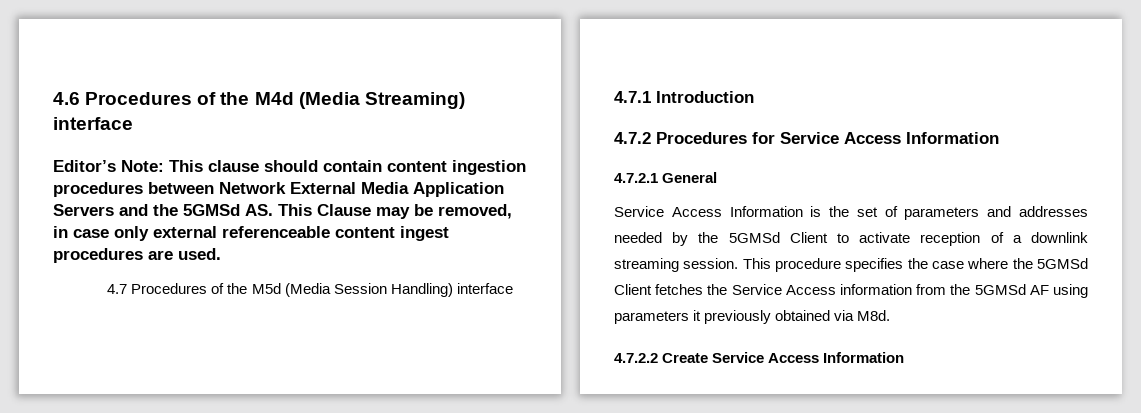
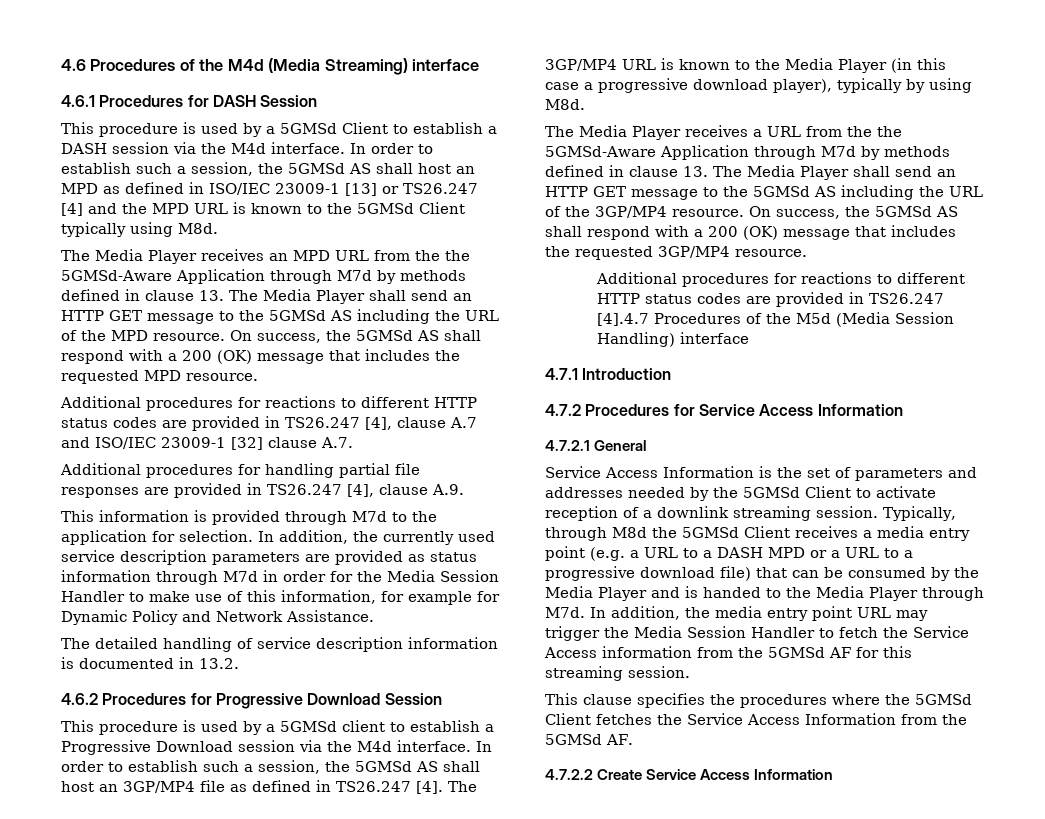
[53,160,526,175] [53,182,504,197] [53,204,512,219] [53,226,449,241] [53,248,221,263] [107,284,128,294] Editor’s Note: This clause should contain content ingestion procedures between Network External Media Application Servers and the 5GMSd AS. This Clause may be removed, in case only external referenceable content ingest procedures are used. // 4.7 -> [61,95,318,107] [61,122,497,137] [61,142,433,154] [61,162,475,176] [61,182,478,196] [61,202,465,216] [61,222,218,237] [61,249,470,264] [61,269,466,284] [61,289,472,304] [61,309,499,324] [61,330,481,343] [61,349,460,364] [61,370,258,384] [60,396,477,411] [61,416,477,431] [61,437,353,450] [60,463,420,478] [61,483,464,498] [61,510,437,525] [61,530,495,545] [61,550,477,565] [61,570,499,585] [61,590,500,605] [61,610,374,625] [61,637,498,652] [61,657,239,669] [61,693,442,709] [61,720,494,735] [61,740,492,755] [61,760,480,774] [61,780,477,794] [545,58,946,73] [545,78,972,93] [545,99,585,110] [545,125,902,140] [545,145,950,160] [545,165,956,180] [545,185,983,200] [545,206,958,219] [545,225,956,240] [545,246,807,260] [596,272,966,287] [597,292,945,307] [597,313,650,326] 4.6.1 Procedures for DASH Session // This procedure is used by a 5GMSd Client to establish a DASH session via the M4d interface. In order to establish such a session, the 5GMSd AS shall host an MPD as defined in ISO/IEC 23009-1 [13] or TS26.247 [4] and the MPD URL is known to the 5GMSd Client typically using M8d. // The Media Player receives an MPD URL from the the 5GMSd-Aware Application through M7d by methods defined in clause 13. The Media Player shall send an HTTP GET message to the 5GMSd AS including the URL of the MPD resource. On success, the 5GMSd AS shall respond with a 200 (OK) message that includes the requested MPD resource. // Additional procedures for reactions to different HTTP status codes are provided in TS26.247 [4], clause A.7 and ISO/IEC 23009-1 [32] clause A.7. // Additional procedures for handling partial file responses are provided in TS26.247 [4], clause A.9. // This information is provided through M7d to the application for selection. In addition, the currently used service description parameters are provided as status information through M7d in order for the Media Session Handler to make use of this information, for example for Dynamic Policy and Network Assistance. // The detailed handling of service description information is documented in 13.2. // 4.6.2 Procedures for Progressive Download Session // This procedure is used by a 5GMSd client to establish a Progressive Download session via the M4d interface. In order to establish such a session, the 5GMSd AS shall host an 3GP/MP4 file as defined in TS26.247 [4]. The 3GP/MP4 URL is known to the Media Player (in this case a progressive download player), typically by using M8d. // The Media Player receives a URL from the the 5GMSd-Aware Application through M7d by methods defined in clause 13. The Media Player shall send an HTTP GET message to the 5GMSd AS including the URL of the 3GP/MP4 resource. On success, the 5GMSd AS shall respond with a 200 (OK) message that includes the requested 3GP/MP4 resource. // Additional procedures for reactions to different HTTP status codes are provided in TS26.247 [4].4.7
[742,258,841,272] This procedure -> [883,506,956,521] [545,526,970,541] [545,546,913,561] [545,566,979,581] [545,586,984,601] [545,606,928,621] [545,626,969,641] [544,646,912,658] [545,666,690,681] [545,693,632,705] Typically, through M8d the 5GMSd Client receives a media entry point (e.g. a URL to a DASH MPD or a URL to a progressive download file) that can be consumed by the Media Player and is handed to the Media Player through M7d. In addition, the media entry point URL may trigger the Media Session Handler to fetch the Service Access information from the 5GMSd AF for this streaming session. // This clause
[932,261,964,269] case -> [740,694,827,708] procedures
[840,284,1088,298] [614,310,891,324] information from the 5GMSd AF using parameters it previously obtained via M8d. -> [805,713,967,725] [545,734,633,745] Information from the 5GMSd AF.

